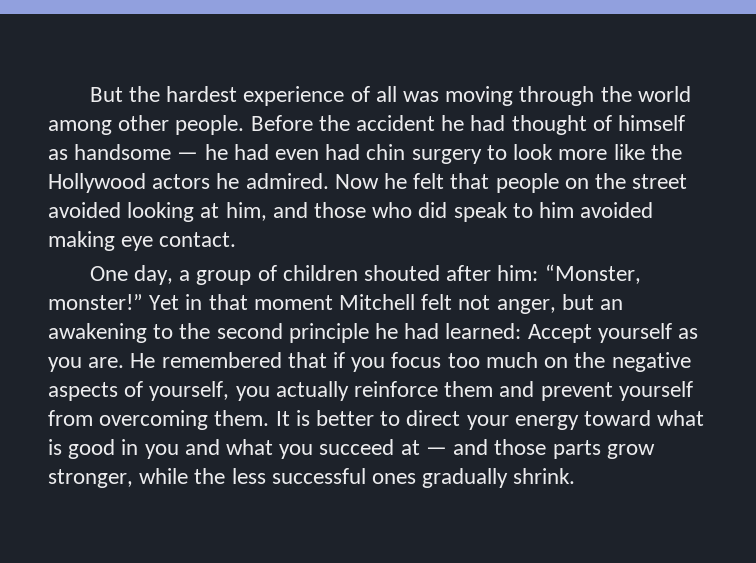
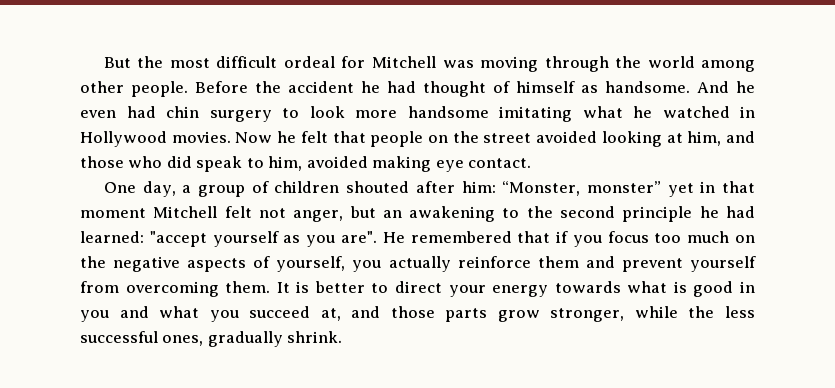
[166,86,397,106] hardest experience of all -> [169,56,436,68] most difficult ordeal for Mitchell
[74,144,269,160] handsome — he had -> [605,81,755,93] handsome. And he
[613,144,682,160] [48,173,329,193] like the Hollywood actors he admired. -> [407,106,755,122] [80,131,231,147] handsome imitating what he watched in Hollywood movies.
[539,202,575,218] him -> [268,156,303,171] him,
[48,294,180,310] monster!” Yet -> [586,181,694,197] monster” yet
[527,324,592,343] Accept -> [149,231,207,247] "accept
[88,357,125,368] are. -> [340,231,377,243] are".
[584,410,652,426] toward -> [554,281,621,293] towards
[400,440,447,455] at — -> [320,308,341,321] at,
[372,473,417,484] ones -> [162,335,204,346] ones,

